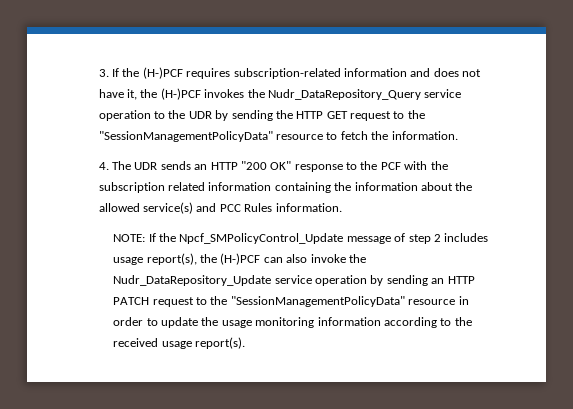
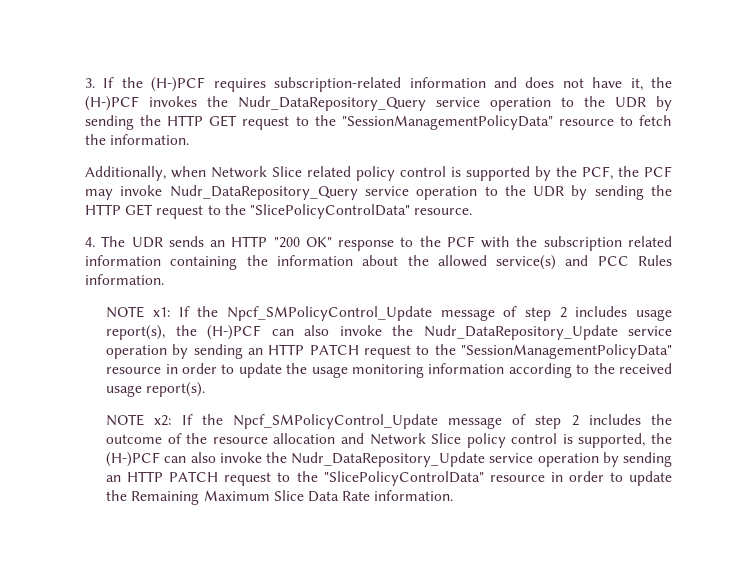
(458, 135) none -> [85,166,673,181] [85,185,672,200] [85,204,473,219] // Additionally, when Network Slice related policy control is supported by the PCF, the PCF may invoke Nudr_DataRepository_Query service operation to the UDR by sending the HTTP GET request to the "SlicePolicyControlData" resource.
[113,234,146,242] NOTE: -> [106,306,170,318] NOTE x1:
(246, 343) none -> [106,414,672,429] [106,433,672,448] [106,452,672,467] [106,471,672,486] [106,490,454,505] // NOTE x2: If the Npcf_SMPolicyControl_Update message of step 2 includes the outcome of the resource allocation and Network Slice policy control is supported, the (H-)PCF can also invoke the Nudr_DataRepository_Update service operation by sending an HTTP PATCH request to the "SlicePolicyControlData" resource in order to update the Remaining Maximum Slice Data Rate information.

